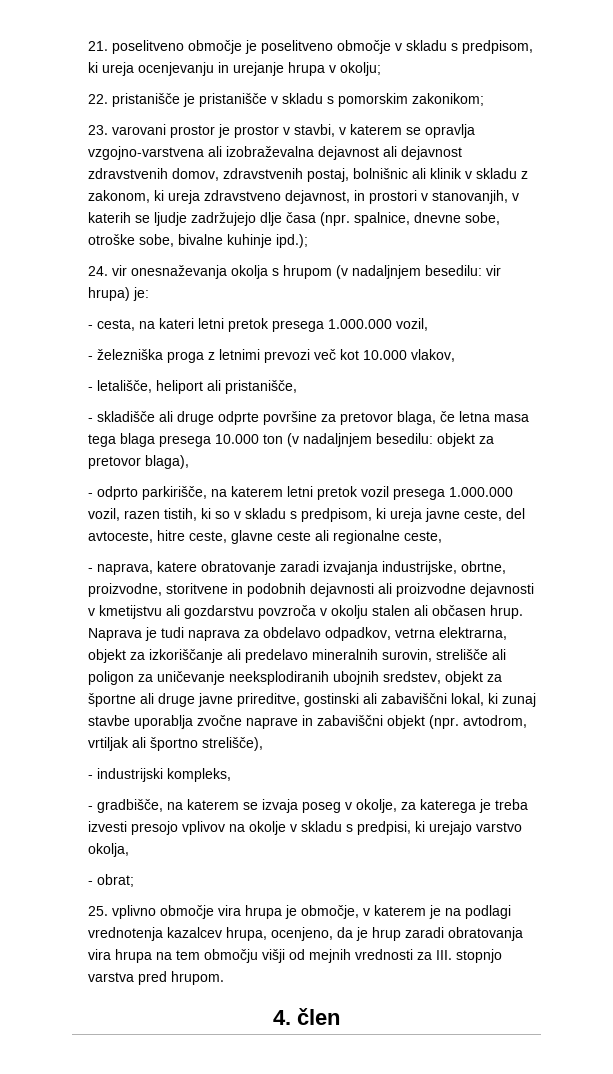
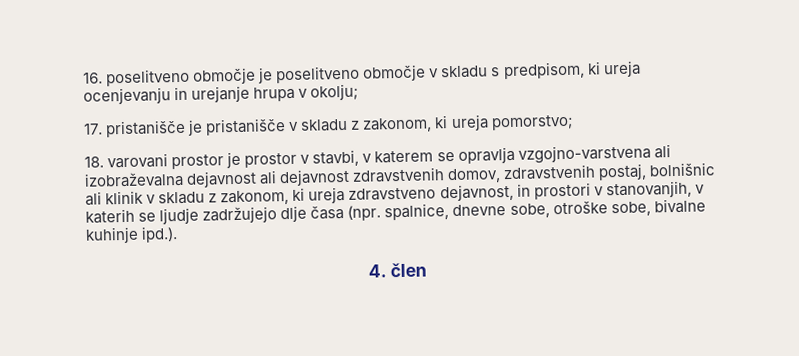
[87,41,108,51] 21. -> [83,72,104,84] 16.
[87,94,108,104] 22. -> [83,123,104,135] 17.
[326,93,484,107] [87,125,108,135] s pomorskim zakonikom; // 23. -> [350,114,574,133] [84,156,105,168] z zakonom, ki ureja pomorstvo; // 18.
[275,234,308,248] [87,265,501,279] [87,287,149,301] [87,318,428,332] [87,349,455,363] [87,380,297,394] [87,411,529,425] [87,433,494,447] [87,455,189,469] [87,486,513,500] [87,508,525,522] [87,530,442,544] [87,561,506,575] [87,583,534,597] [87,605,523,619] [87,627,507,641] [87,649,506,663] [87,671,502,685] [87,693,536,707] [87,715,527,729] [87,737,263,751] [87,768,231,782] [87,799,528,813] [87,821,522,835] [87,843,129,857] [87,874,134,887] [87,905,511,919] [87,927,523,941] [87,949,502,963] [87,971,224,985] ipd.); // 24. vir onesnaževanja okolja s hrupom (v nadaljnjem besedilu: vir hrupa) je: // - cesta, na kateri letni pretok presega 1.000.000 vozil, // - železniška proga z letnimi prevozi več kot 10.000 vlakov, // - letališče, heliport ali pristanišče, // - skladišče ali druge odprte površine za pretovor blaga, če letna masa tega blaga presega 10.000 ton (v nadaljnjem besedilu: objekt za pretovor blaga), // - odprto parkirišče, na katerem letni pretok vozil presega 1.000.000 vozil, razen tistih, ki so v skladu s predpisom, ki ureja javne ceste, del avtoceste, hitre ceste, glavne ceste ali regionalne ceste, // - naprava, katere obratovanje zaradi izvajanja industrijske, obrtne, proizvodne, storitvene in podobnih dejavnosti ali proizvodne dejavnosti v kmetijstvu ali gozdarstvu povzroča v okolju stalen ali občasen hrup. Naprava je tudi naprava za obdelavo odpadkov, vetrna elektrarna, objekt za izkoriščanje ali predelavo mineralnih surovin, strelišče ali poligon za uničevanje neeksplodiranih ubojnih sredstev, objekt za športne ali druge javne prireditve, gostinski ali zabaviščni lokal, ki zunaj stavbe uporablja zvočne naprave in zabaviščni objekt (npr. avtodrom, vrtiljak ali športno strelišče), // - industrijski kompleks, // - gradbišče, na katerem se izvaja poseg v okolje, za katerega je treba izvesti presojo vplivov na okolje v skladu s predpisi, ki urejajo varstvo okolja, // - obrat; // 25. vplivno območje vira hrupa je območje, v katerem je na podlagi vrednotenja kazalcev hrupa, ocenjeno, da je hrup zaradi obratovanja vira hrupa na tem območju višji od mejnih vrednosti za III. stopnjo varstva pred hrupom. -> [141,226,179,243] ipd.).

